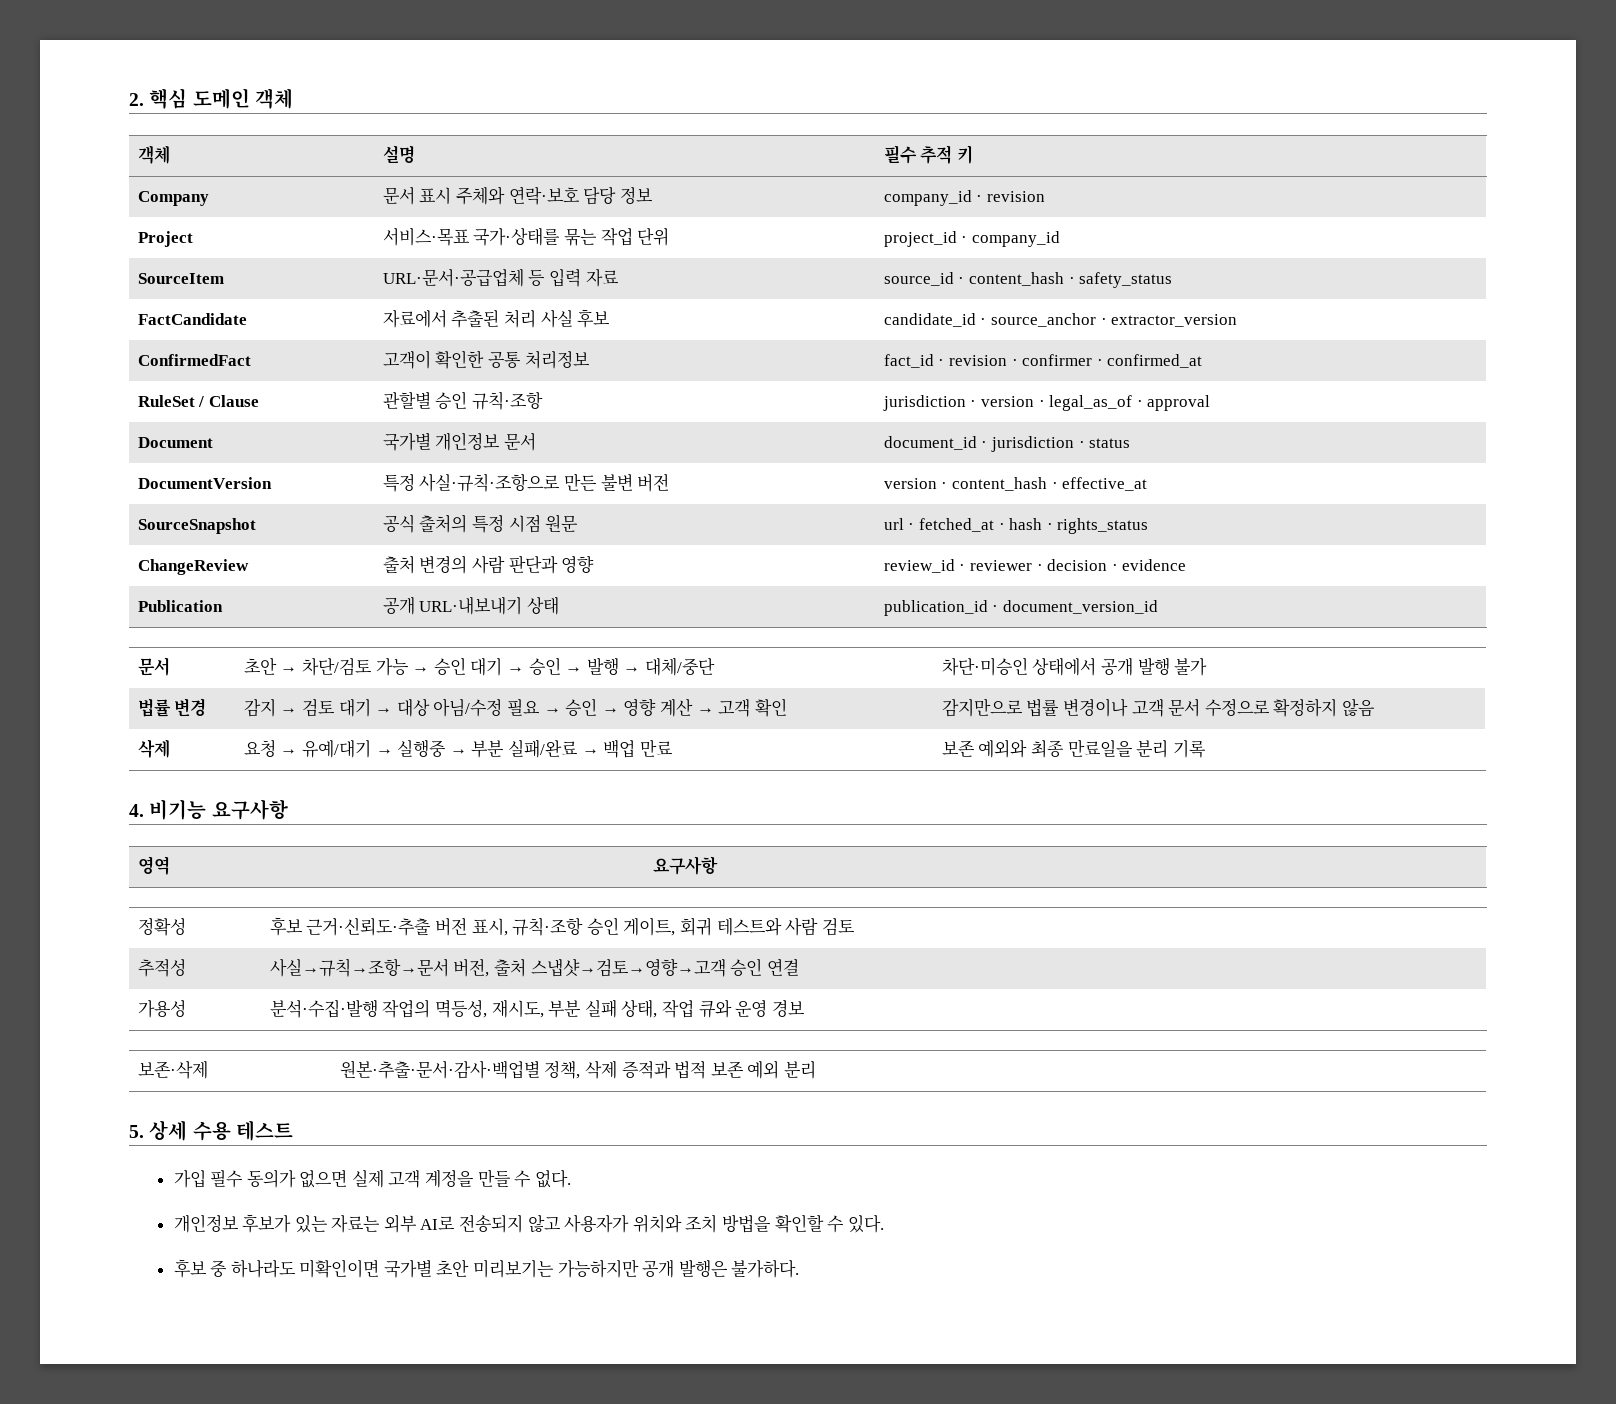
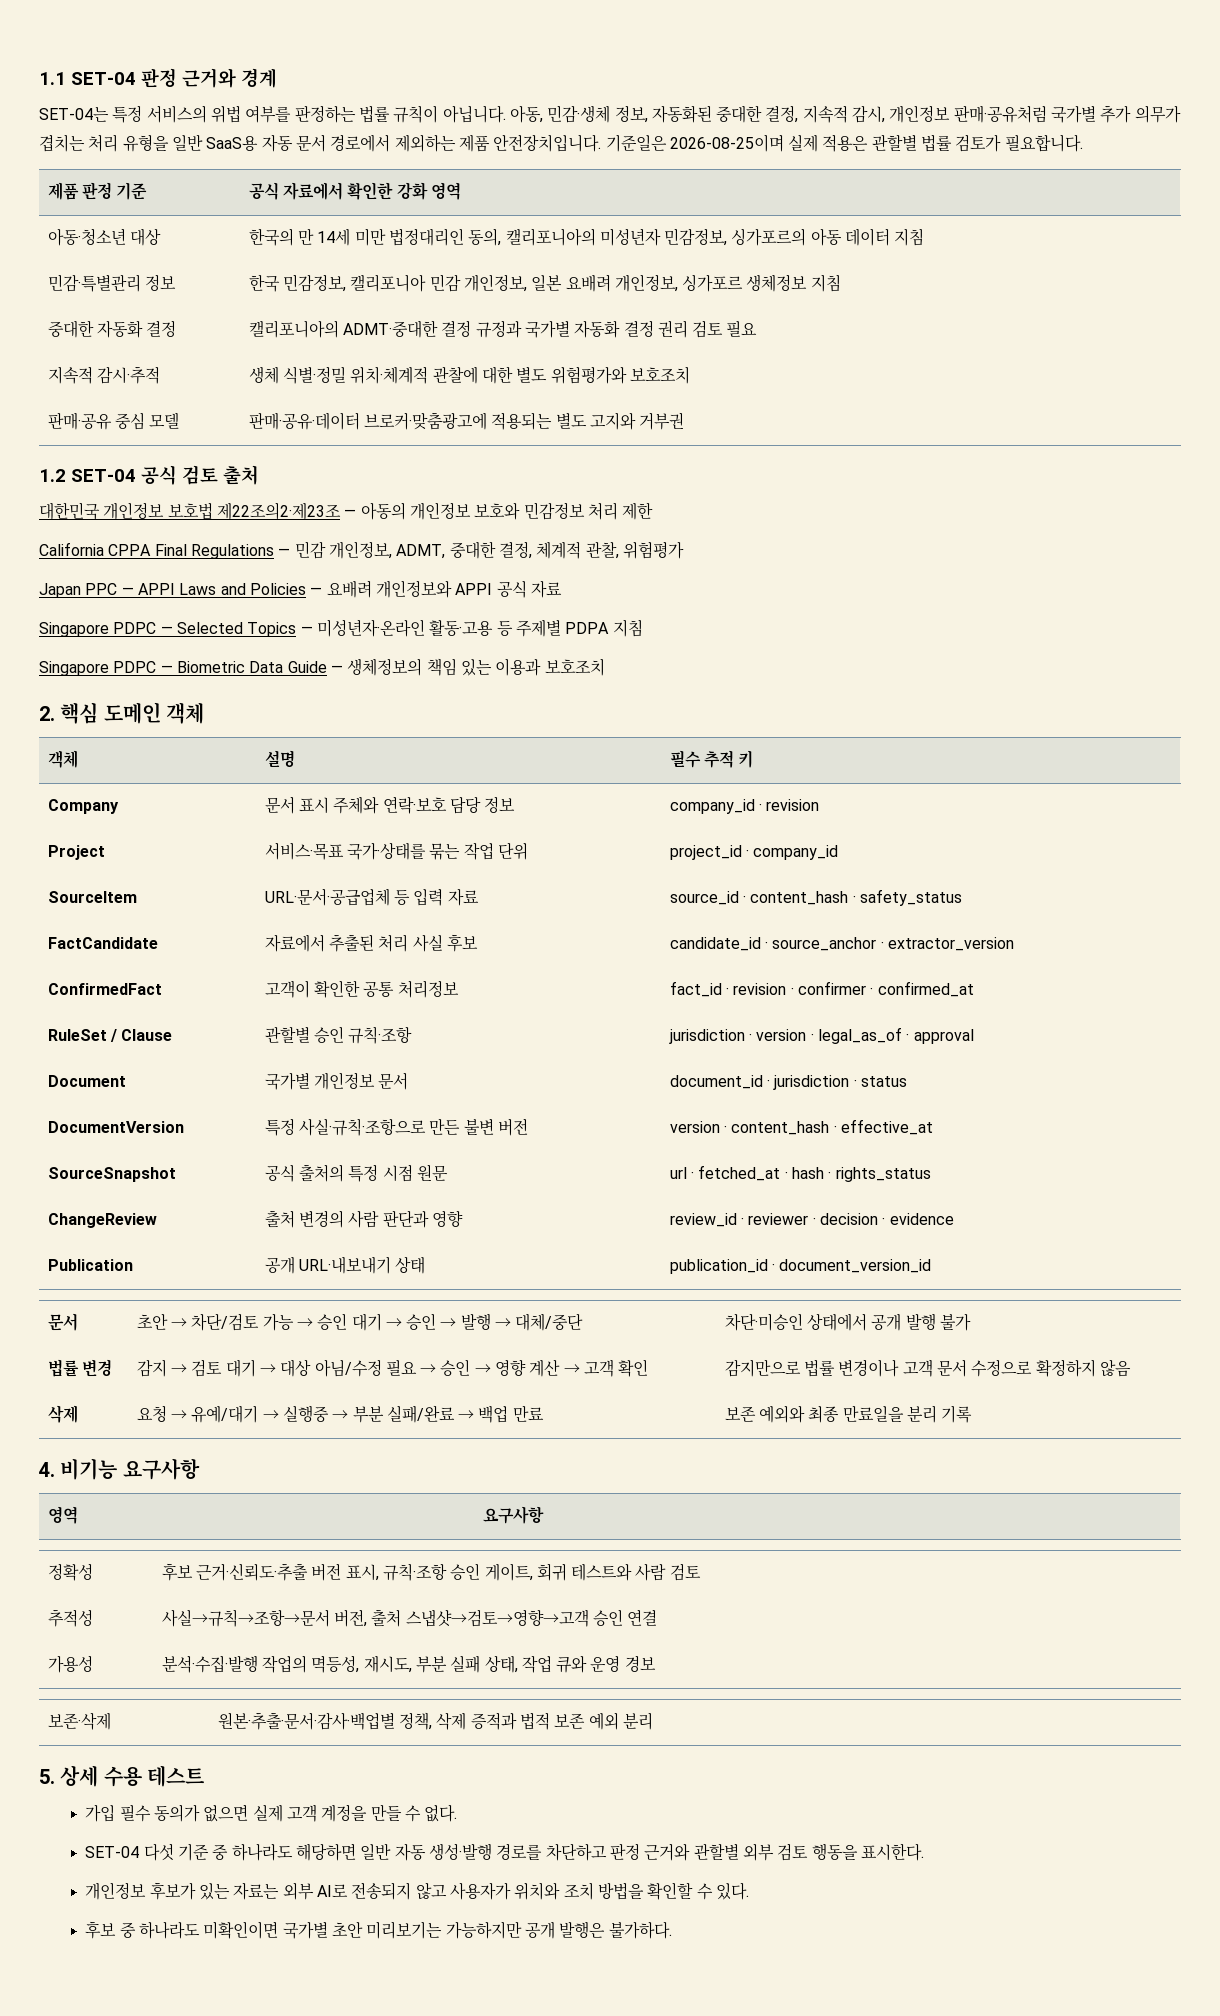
(129, 99) none -> [39,68,277,88] [39,105,1181,123] [39,134,1083,152] [47,182,148,200] [248,182,461,200] [47,228,161,246] [248,228,925,246] [47,274,176,292] [248,274,841,292] [47,320,177,338] [248,320,758,338] [47,366,160,384] [248,366,690,384] [47,412,180,430] [248,412,685,430] [39,465,259,485] [39,502,654,520] [39,541,684,559] [39,580,562,598] [39,619,643,637] [39,658,605,676] 1.1 SET-04 판정 근거와 경계 // SET-04는 특정 서비스의 위법 여부를 판정하는 법률 규칙이 아닙니다. 아동, 민감·생체 정보, 자동화된 중대한 결정, 지속적 감시, 개인정보 판매·공유처럼 국가별 추가 의무가 겹치는 처리 유형을 일반 SaaS용 자동 문서 경로에서 제외하는 제품 안전장치입니다. 기준일은 2026-08-25이며 실제 적용은 관할별 법률 검토가 필요합니다. // 제품 판정 기준 | 공식 자료에서 확인한 강화 영역 // 아동·청소년 대상 | 한국의 만 14세 미만 법정대리인 동의, 캘리포니아의 미성년자 민감정보, 싱가포르의 아동 데이터 지침 // 민감·특별관리 정보 | 한국 민감정보, 캘리포니아 민감 개인정보, 일본 요배려 개인정보, 싱가포르 생체정보 지침 // 중대한 자동화 결정 | 캘리포니아의 ADMT·중대한 결정 규정과 국가별 자동화 결정 권리 검토 필요 // 지속적 감시·추적 | 생체 식별·정밀 위치·체계적 관찰에 대한 별도 위험평가와 보호조치 // 판매·공유 중심 모델 | 판매·공유·데이터 브로커·맞춤광고에 적용되는 별도 고지와 거부권 // 1.2 SET-04 공식 검토 출처 // 대한민국 개인정보 보호법 제22조의2·제23조 — 아동의 개인정보 보호와 민감정보 처리 제한 // California CPPA Final Regulations — 민감 개인정보, ADMT, 중대한 결정, 체계적 관찰, 위험평가 // Japan PPC — APPI Laws and Policies — 요배려 개인정보와 APPI 공식 자료 // Singapore PDPC — Selected Topics — 미성년자·온라인 활동·고용 등 주제별 PDPA 지침 // Singapore PDPC — Biometric Data Guide — 생체정보의 책임 있는 이용과 보호조치 //
(571, 1179) none -> [85,1843,924,1861] // SET-04 다섯 기준 중 하나라도 해당하면 일반 자동 생성·발행 경로를 차단하고 판정 근거와 관할별 외부 검토 행동을 표시한다.

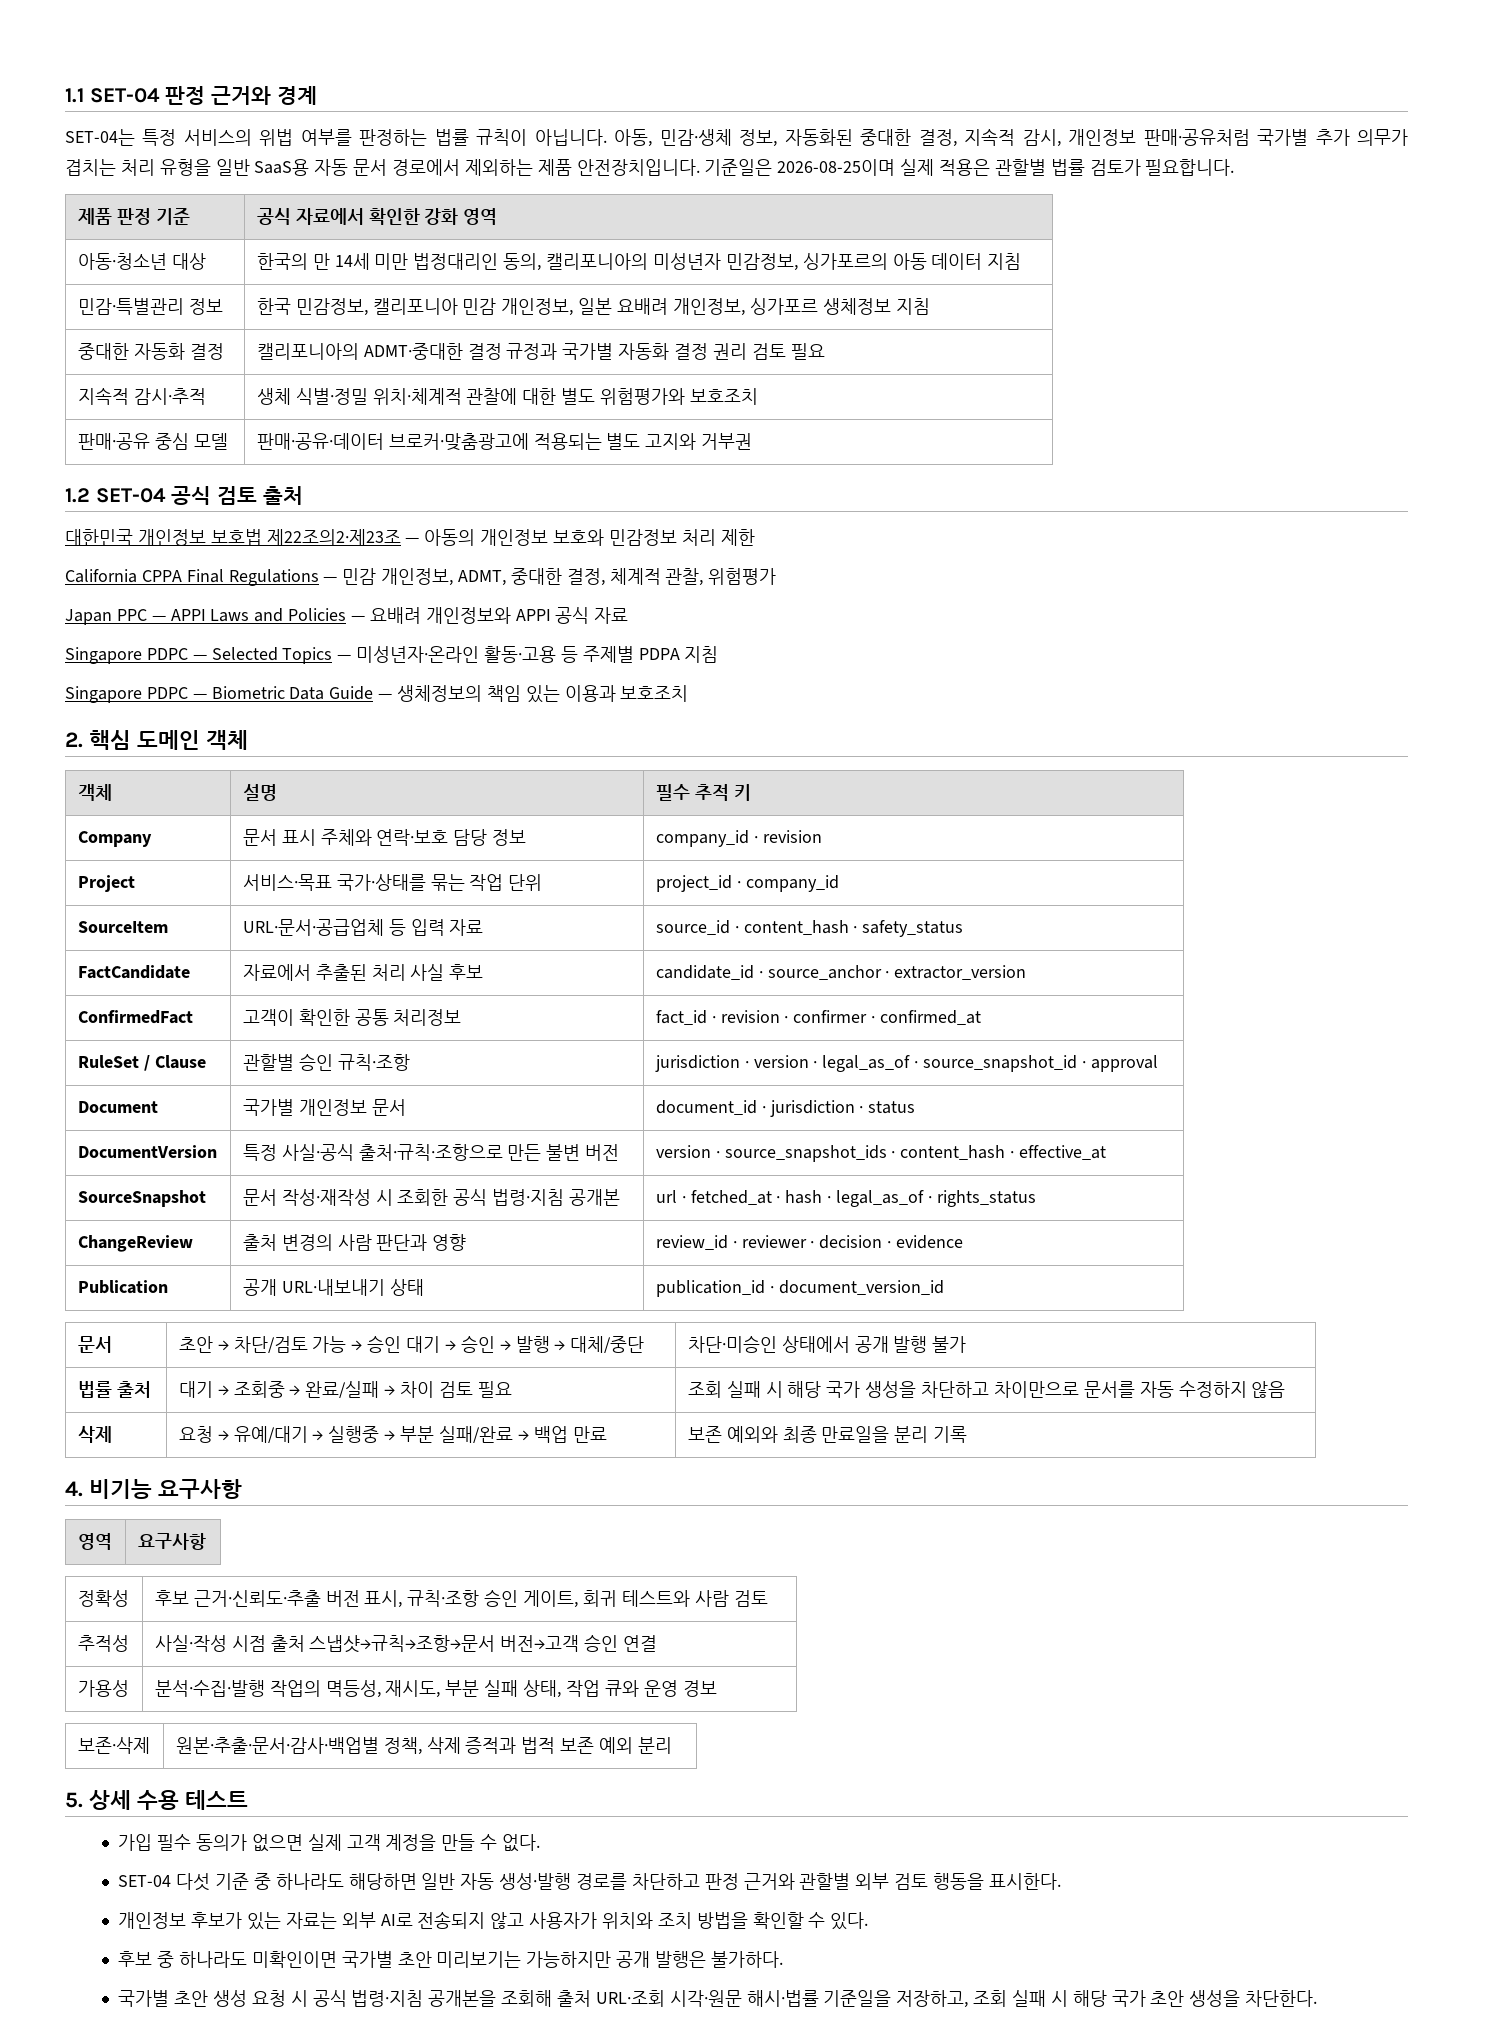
(910, 1037) none -> [923,1055,1086,1072] source_snapshot_id ·
[298,1118,426,1136] 사실·규칙·조항으로 -> [281,1144,503,1161] 사실·공식 출처·규칙·조항으로
(727, 1129) none -> [724,1145,896,1162] source_snapshot_ids ·
[264,1164,448,1182] 공식 출처의 특정 시점 원문 -> [242,1189,621,1206] 문서 작성·재작성 시 조회한 공식 법령·지침 공개본
(832, 1175) none -> [836,1190,932,1207] legal_as_of ·
[81,1359,112,1377] [136,1359,649,1377] [724,1359,1096,1377] 변경 | 감지 → 검토 대기 → 대상 아님/수정 필요 → 승인 → 영향 계산 → 고객 확인 | 감지만으로 법률 변경이나 고객 문서 수정으로 확정하지 -> [116,1381,151,1398] [178,1381,512,1398] [687,1381,1247,1398] 출처 | 대기 → 조회중 → 완료/실패 → 차이 검토 필요 | 조회 실패 시 해당 국가 생성을 차단하고 차이만으로 문서를 자동 수정하지
[161,1609,589,1627] 사실→규칙→조항→문서 버전, 출처 스냅샷→검토→영향→고객 -> [154,1635,580,1653] 사실·작성 시점 출처 스냅샷→규칙→조항→문서 버전→고객
(672, 1930) none -> [118,1990,1318,2008] // 국가별 초안 생성 요청 시 공식 법령·지침 공개본을 조회해 출처 URL·조회 시각·원문 해시·법률 기준일을 저장하고, 조회 실패 시 해당 국가 초안 생성을 차단한다.

